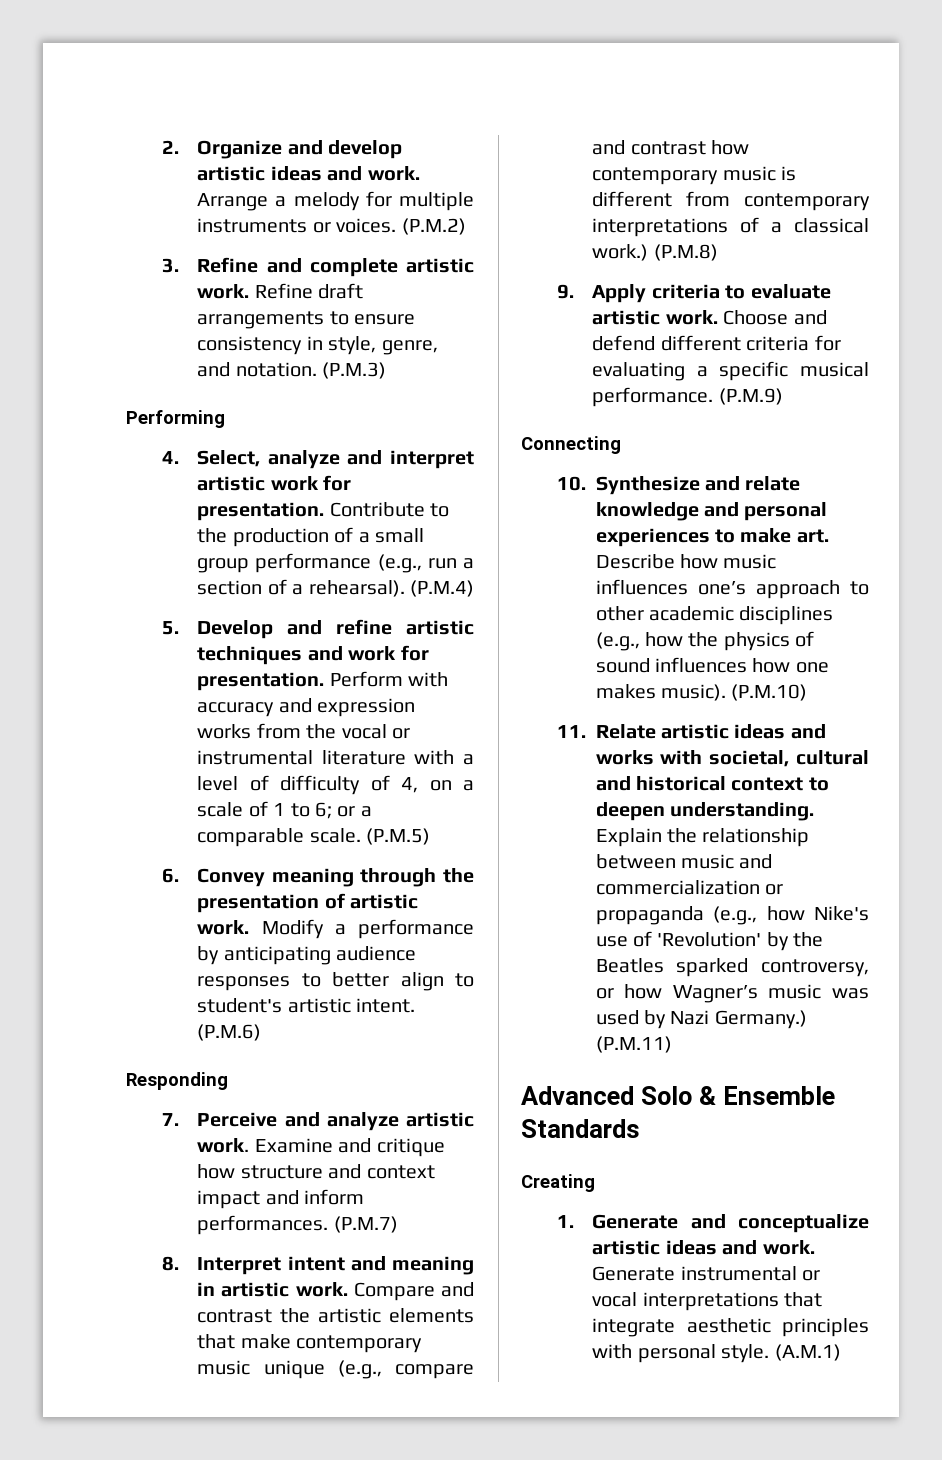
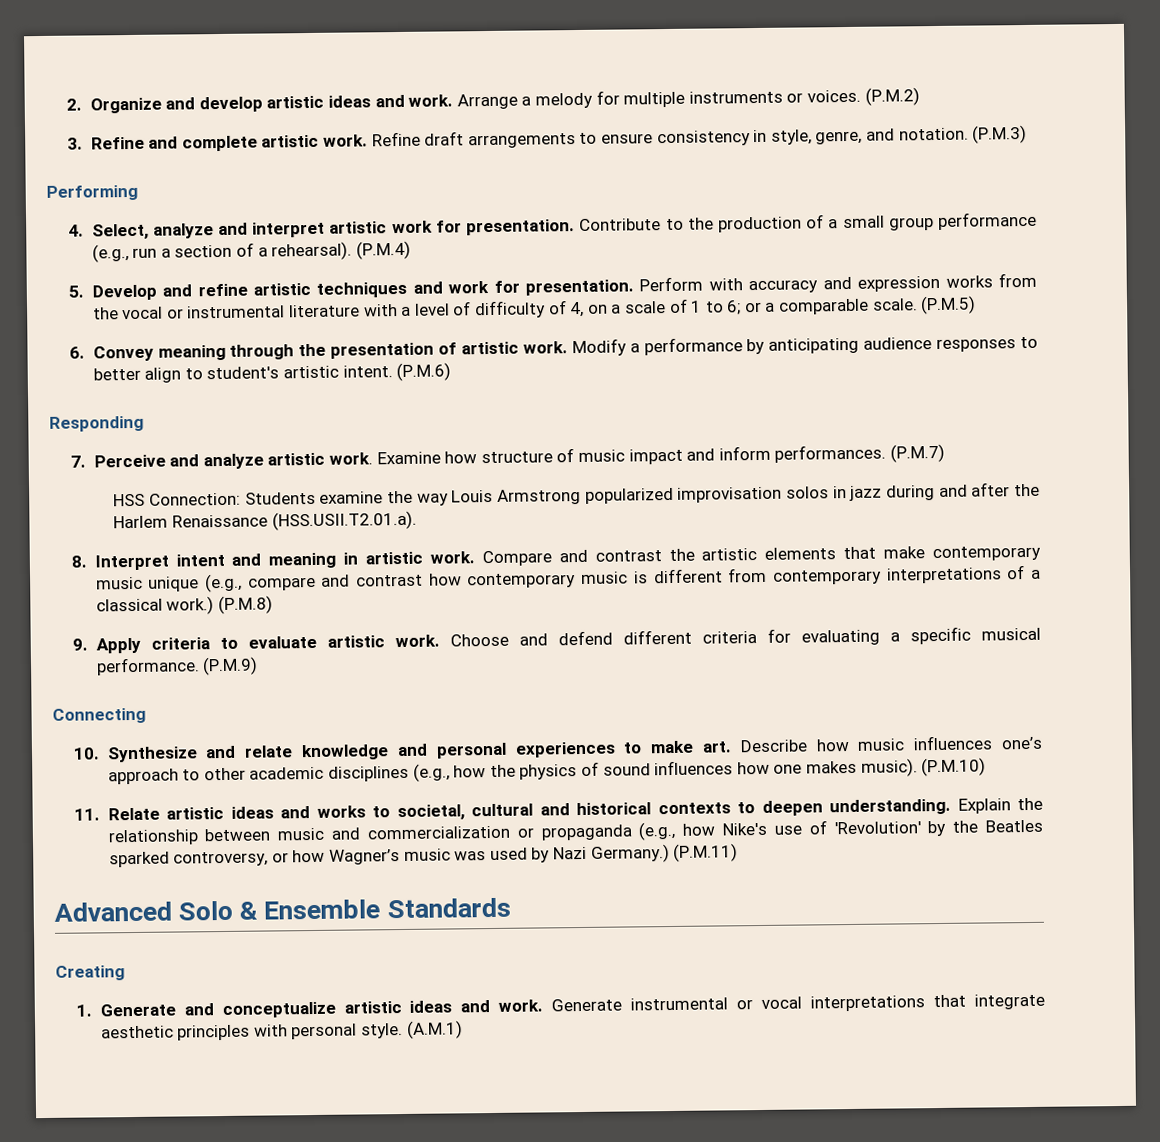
[338,1138,445,1157] [197,1164,435,1179] and critique how structure and context -> [444,448,625,464] how structure of music
(398, 1224) none -> [113,482,1040,507] [113,510,417,531] // HSS Connection: Students examine the way Louis Armstrong popularized improvisation solos in jazz during and after the Harlem Renaissance (HSS.USII.T2.01.a).
[660,750,703,765] with -> [372,806,391,818] to
[731,777,804,791] context -> [657,802,731,815] contexts

